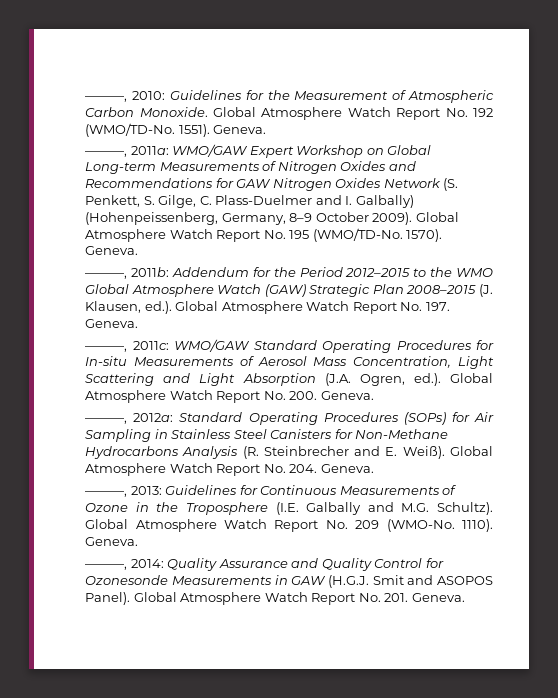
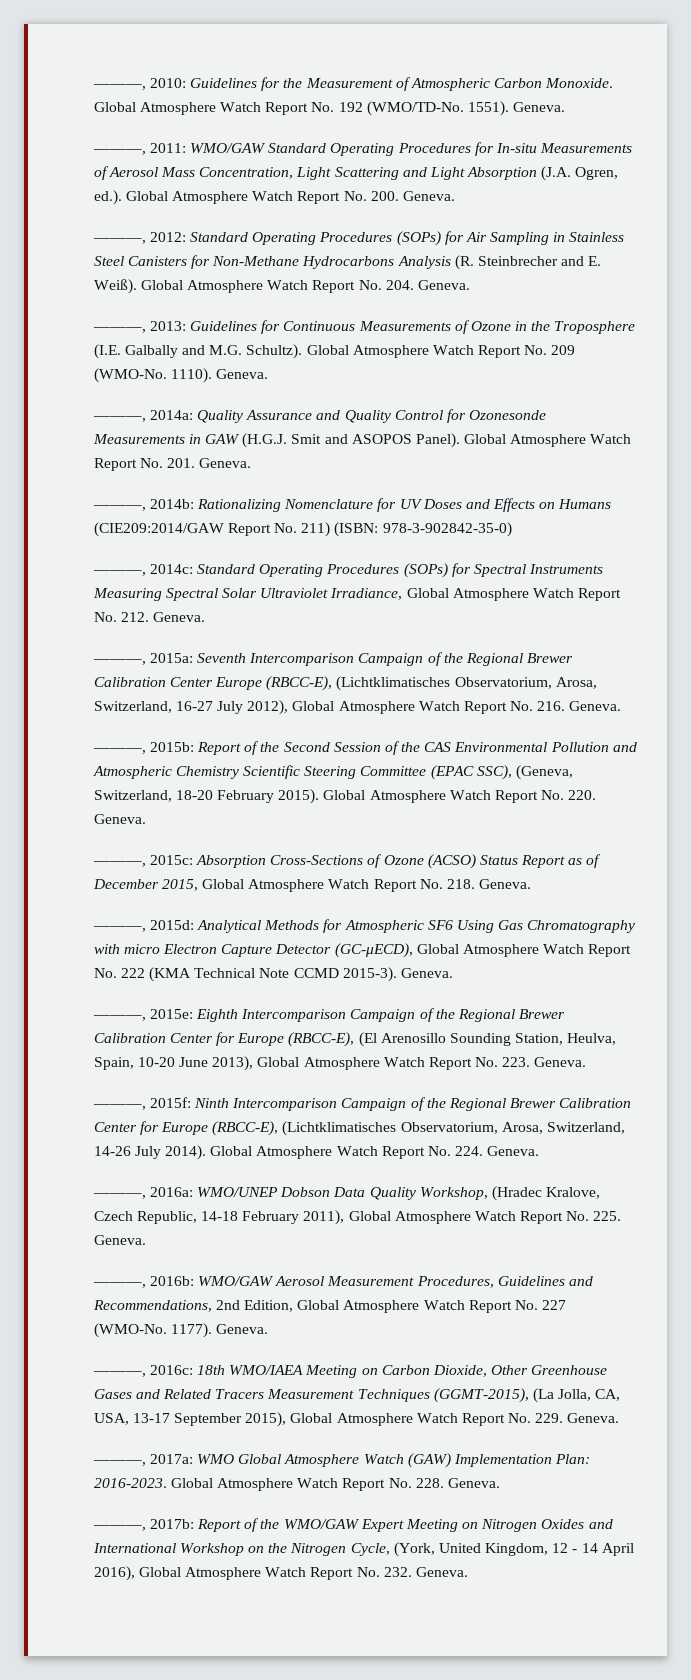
[130,144,432,158] [85,161,416,174] [85,178,459,191] [85,195,414,208] [85,212,459,225] [85,228,443,242] [85,246,139,255] [85,267,493,279] [85,284,493,297] [85,301,450,314] [85,319,139,328] [85,341,169,352] 2011a: WMO/GAW Expert Workshop on Global Long-term Measurements of Nitrogen Oxides and Recommendations for GAW Nitrogen Oxides Network (S. Penkett, S. Gilge, C. Plass-Duelmer and I. Galbally) (Hohenpeissenberg, Germany, 8–9 October 2009). Global Atmosphere Watch Report No. 195 (WMO/TD-No. 1570). Geneva. // ———, 2011b: Addendum for the Period 2012–2015 to the WMO Global Atmosphere Watch (GAW) Strategic Plan 2008–2015 (J. Klausen, ed.). Global Atmosphere Watch Report No. 197. Geneva. // ———, 2011c: -> [149,143,186,153] 2011:
[133,413,174,422] 2012a: -> [149,232,186,242] 2012:
[130,559,164,568] 2014: -> [149,410,193,420] 2014a:
(465, 597) none -> [92,498,612,512] [93,522,512,537] [92,563,604,578] [92,588,622,601] [93,612,205,622] [92,652,574,666] [93,676,597,691] [93,700,622,715] [92,741,637,755] [92,765,573,780] [93,789,597,804] [93,814,146,824] [92,854,602,869] [92,879,532,892] [92,919,636,933] [93,943,632,958] [93,967,453,982] [92,1008,566,1022] [93,1032,617,1047] [93,1056,587,1071] [92,1097,632,1111] [93,1121,625,1136] [93,1145,540,1160] [92,1186,601,1201] [93,1210,622,1225] [93,1235,146,1245] [92,1276,593,1288] [92,1300,567,1313] [93,1323,268,1338] [92,1365,608,1378] [93,1388,621,1403] [93,1412,620,1427] [92,1453,591,1468] [93,1478,500,1491] [92,1518,613,1532] [92,1542,634,1557] [93,1566,468,1581] // ———, 2014b: Rationalizing Nomenclature for UV Doses and Effects on Humans (CIE209:2014/GAW Report No. 211) (ISBN: 978-3-902842-35-0) // ———, 2014c: Standard Operating Procedures (SOPs) for Spectral Instruments Measuring Spectral Solar Ultraviolet Irradiance, Global Atmosphere Watch Report No. 212. Geneva. // ———, 2015a: Seventh Intercomparison Campaign of the Regional Brewer Calibration Center Europe (RBCC-E), (Lichtklimatisches Observatorium, Arosa, Switzerland, 16-27 July 2012), Global Atmosphere Watch Report No. 216. Geneva. // ———, 2015b: Report of the Second Session of the CAS Environmental Pollution and Atmospheric Chemistry Scientific Steering Committee (EPAC SSC), (Geneva, Switzerland, 18-20 February 2015). Global Atmosphere Watch Report No. 220. Geneva. // ———, 2015c: Absorption Cross-Sections of Ozone (ACSO) Status Report as of December 2015, Global Atmosphere Watch Report No. 218. Geneva. // ———, 2015d: Analytical Methods for Atmospheric SF6 Using Gas Chromatography with micro Electron Capture Detector (GC-μECD), Global Atmosphere Watch Report No. 222 (KMA Technical Note CCMD 2015-3). Geneva. // ———, 2015e: Eighth Intercomparison Campaign of the Regional Brewer Calibration Center for Europe (RBCC-E), (El Arenosillo Sounding Station, Heulva, Spain, 10-20 June 2013), Global Atmosphere Watch Report No. 223. Geneva. // ———, 2015f: Ninth Intercomparison Campaign of the Regional Brewer Calibration Center for Europe (RBCC-E), (Lichtklimatisches Observatorium, Arosa, Switzerland, 14-26 July 2014). Global Atmosphere Watch Report No. 224. Geneva. // ———, 2016a: WMO/UNEP Dobson Data Quality Workshop, (Hradec Kralove, Czech Republic, 14-18 February 2011), Global Atmosphere Watch Report No. 225. Geneva. // ———, 2016b: WMO/GAW Aerosol Measurement Procedures, Guidelines and Recommendations, 2nd Edition, Global Atmosphere Watch Report No. 227 (WMO-No. 1177). Geneva. // ———, 2016c: 18th WMO/IAEA Meeting on Carbon Dioxide, Other Greenhouse Gases and Related Tracers Measurement Techniques (GGMT-2015), (La Jolla, CA, USA, 13-17 September 2015), Global Atmosphere Watch Report No. 229. Geneva. // ———, 2017a: WMO Global Atmosphere Watch (GAW) Implementation Plan: 2016-2023. Global Atmosphere Watch Report No. 228. Geneva. // ———, 2017b: Report of the WMO/GAW Expert Meeting on Nitrogen Oxides and International Workshop on the Nitrogen Cycle, (York, United Kingdom, 12 - 14 April 2016), Global Atmosphere Watch Report No. 232. Geneva.

